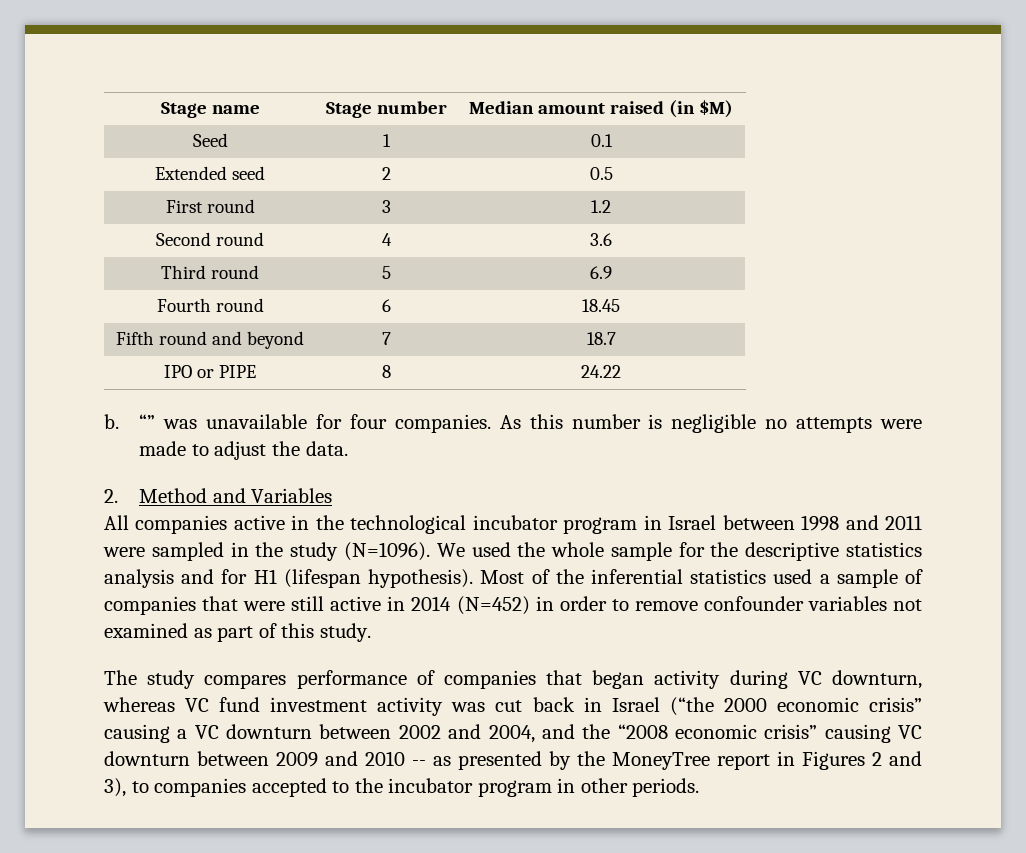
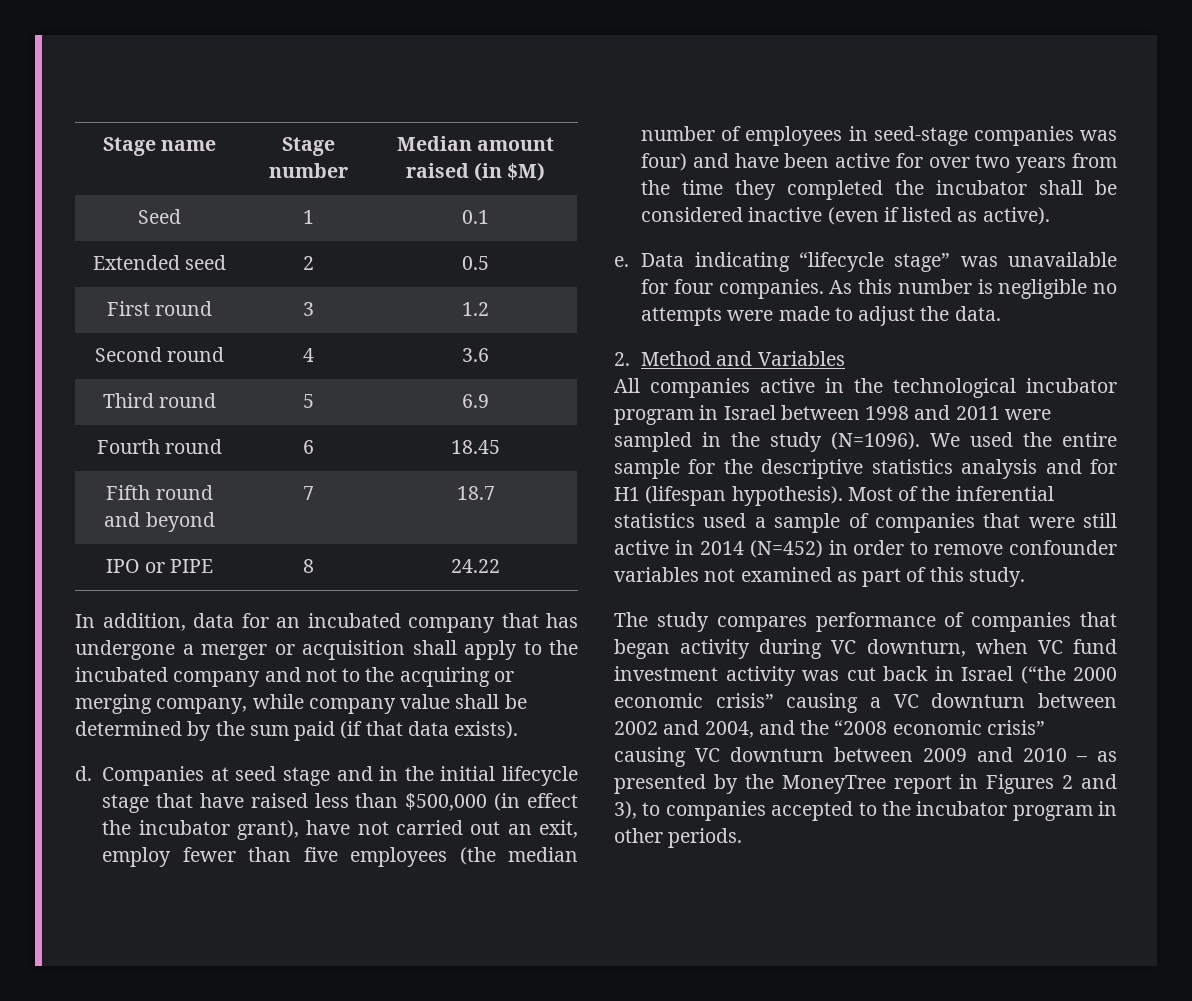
[104,414,156,429] b. “” -> [75,613,578,633] [75,640,578,660] [75,667,514,687] [75,694,527,714] [75,721,519,741] [75,766,578,786] [102,793,578,813] [102,820,578,840] [102,847,578,867] [641,126,1117,146] [641,153,1117,173] [641,180,1117,200] [641,207,1050,225] [614,252,951,272] In addition, data for an incubated company that has undergone a merger or acquisition shall apply to the incubated company and not to the acquiring or merging company, while company value shall be determined by the sum paid (if that data exists). // d. Companies at seed stage and in the initial lifecycle stage that have raised less than $500,000 (in effect the incubator grant), have not carried out an exit, employ fewer than five employees (the median number of employees in seed-stage companies was four) and have been active for over two years from the time they completed the incubator shall be considered inactive (even if listed as active). // e. Data indicating “lifecycle stage”
[551,542,605,557] whole -> [1062,432,1117,447] entire
[103,697,175,712] whereas -> [975,639,1028,654] when
[412,760,426,766] -- -> [1076,756,1087,762] –

